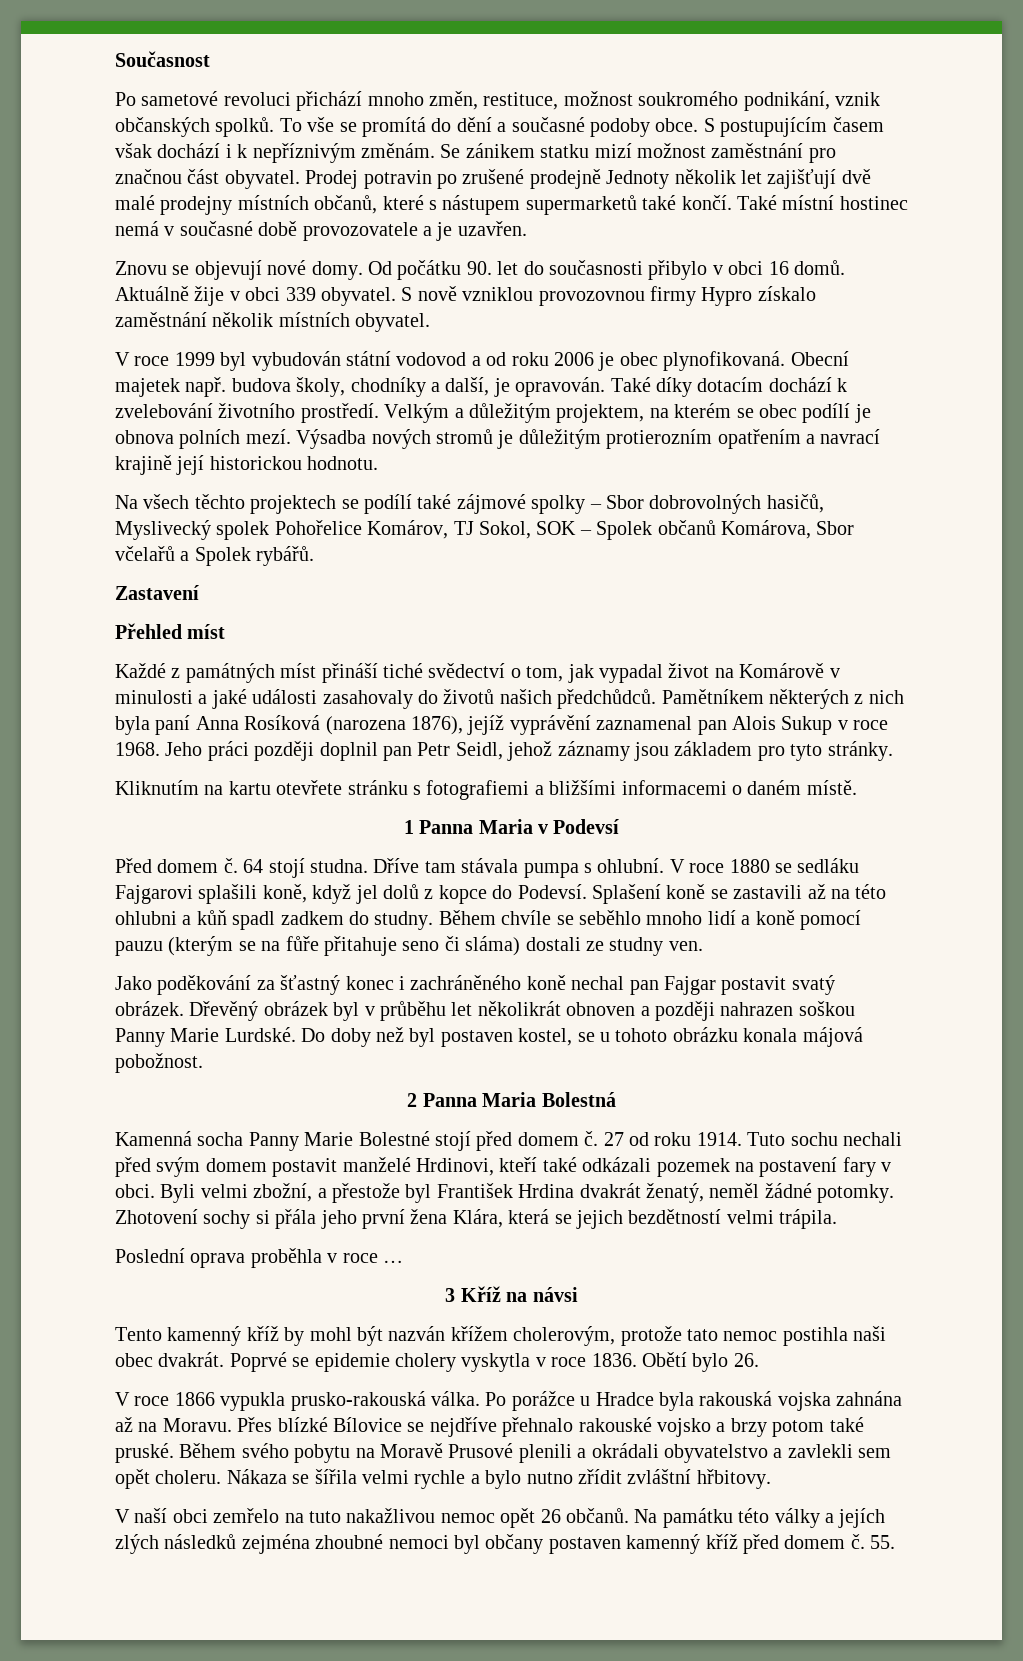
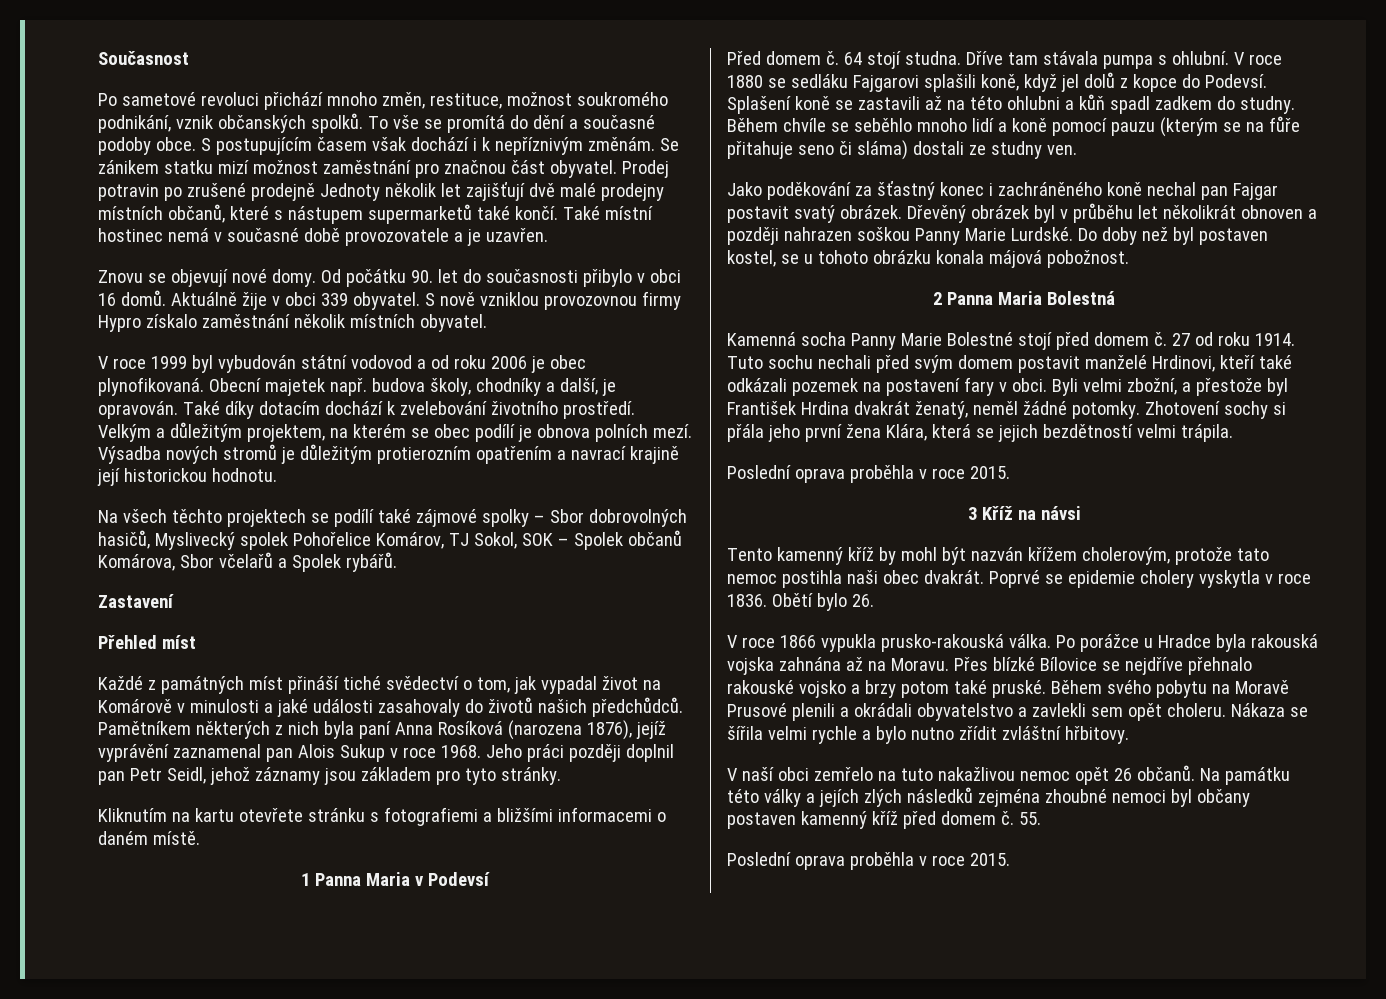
[383,1260,403,1263] … -> [969,466,1010,479] 2015.
(896, 1542) none -> [727,852,1010,870] // Poslední oprava proběhla v roce 2015.

